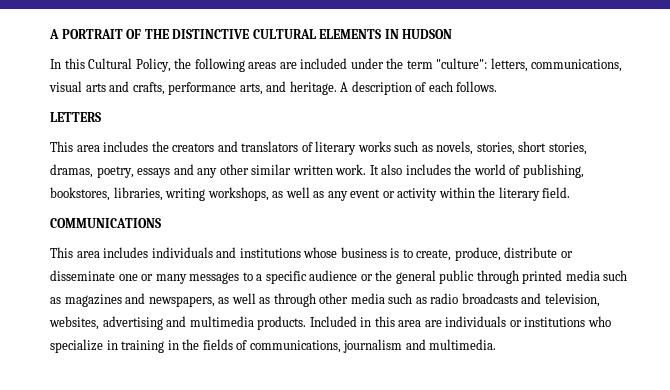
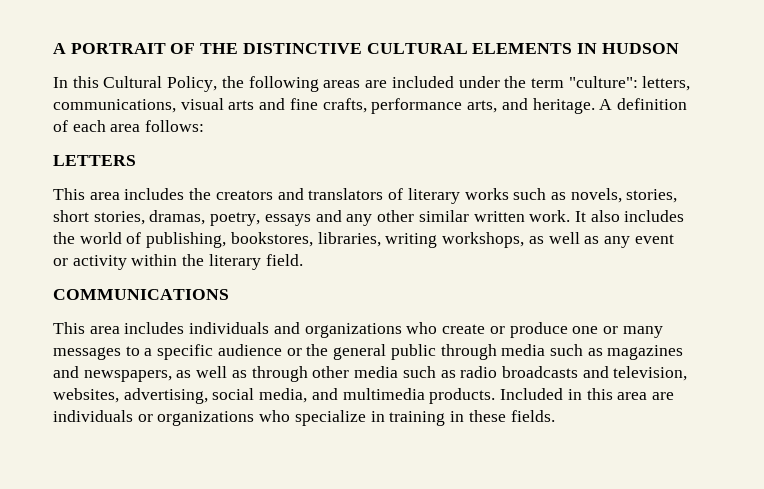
(130, 86) none -> [289,98,318,110] fine
[351,81,412,95] description -> [616,98,687,110] definition
[456,81,498,92] follows. -> [110,120,205,132] area follows:
[239,247,573,261] [50,270,115,281] institutions whose business is to create, produce, distribute or disseminate -> [304,322,568,338] organizations who create or produce
[522,270,563,284] printed -> (497, 352) none
[102,316,163,330] advertising -> [123,388,308,404] advertising, social media,
[524,317,586,327] institutions -> [157,411,255,426] organizations
[182,339,497,353] the fields of communications, journalism and multimedia. -> [468,410,555,422] these fields.

